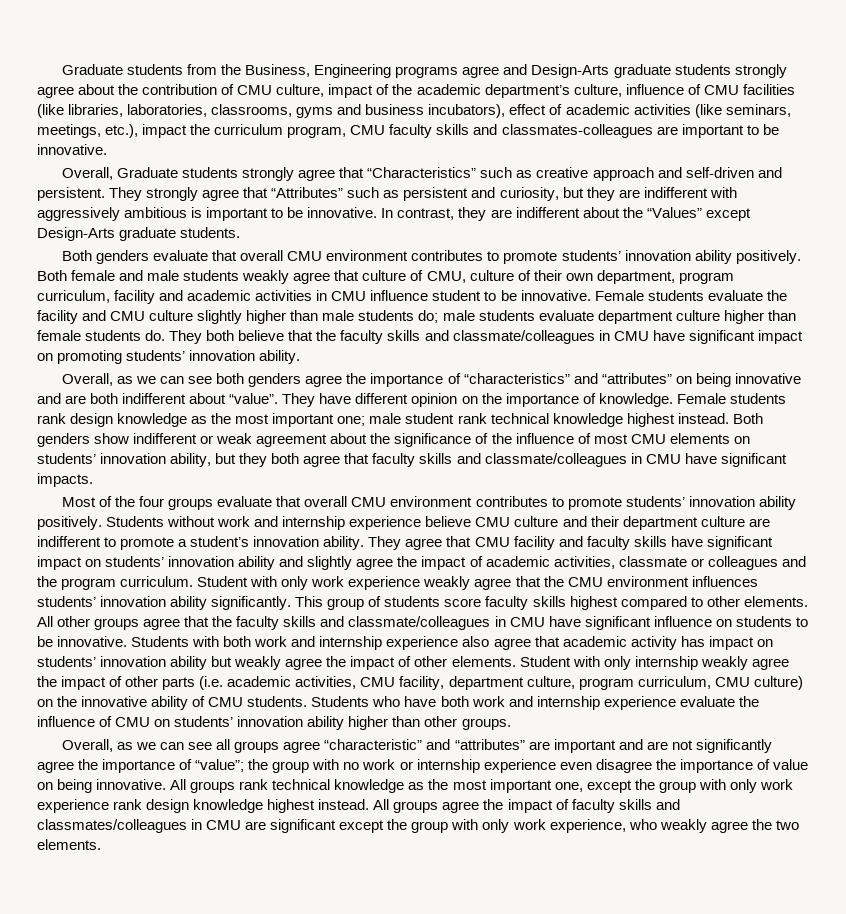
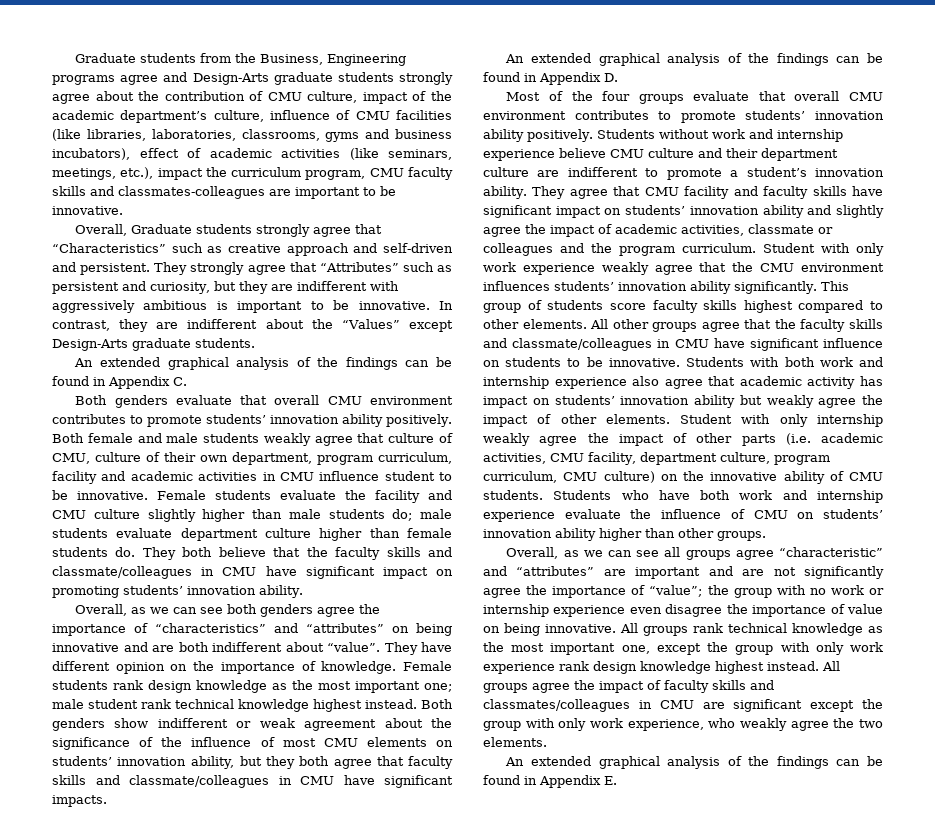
(241, 232) none -> [74,357,452,370] [52,376,187,389] // An extended graphical analysis of the findings can be found in Appendix C.
(93, 480) none -> [505,53,883,66] [483,72,618,85] // An extended graphical analysis of the findings can be found in Appendix D.
(101, 844) none -> [505,756,883,769] [483,775,617,788] // An extended graphical analysis of the findings can be found in Appendix E.

